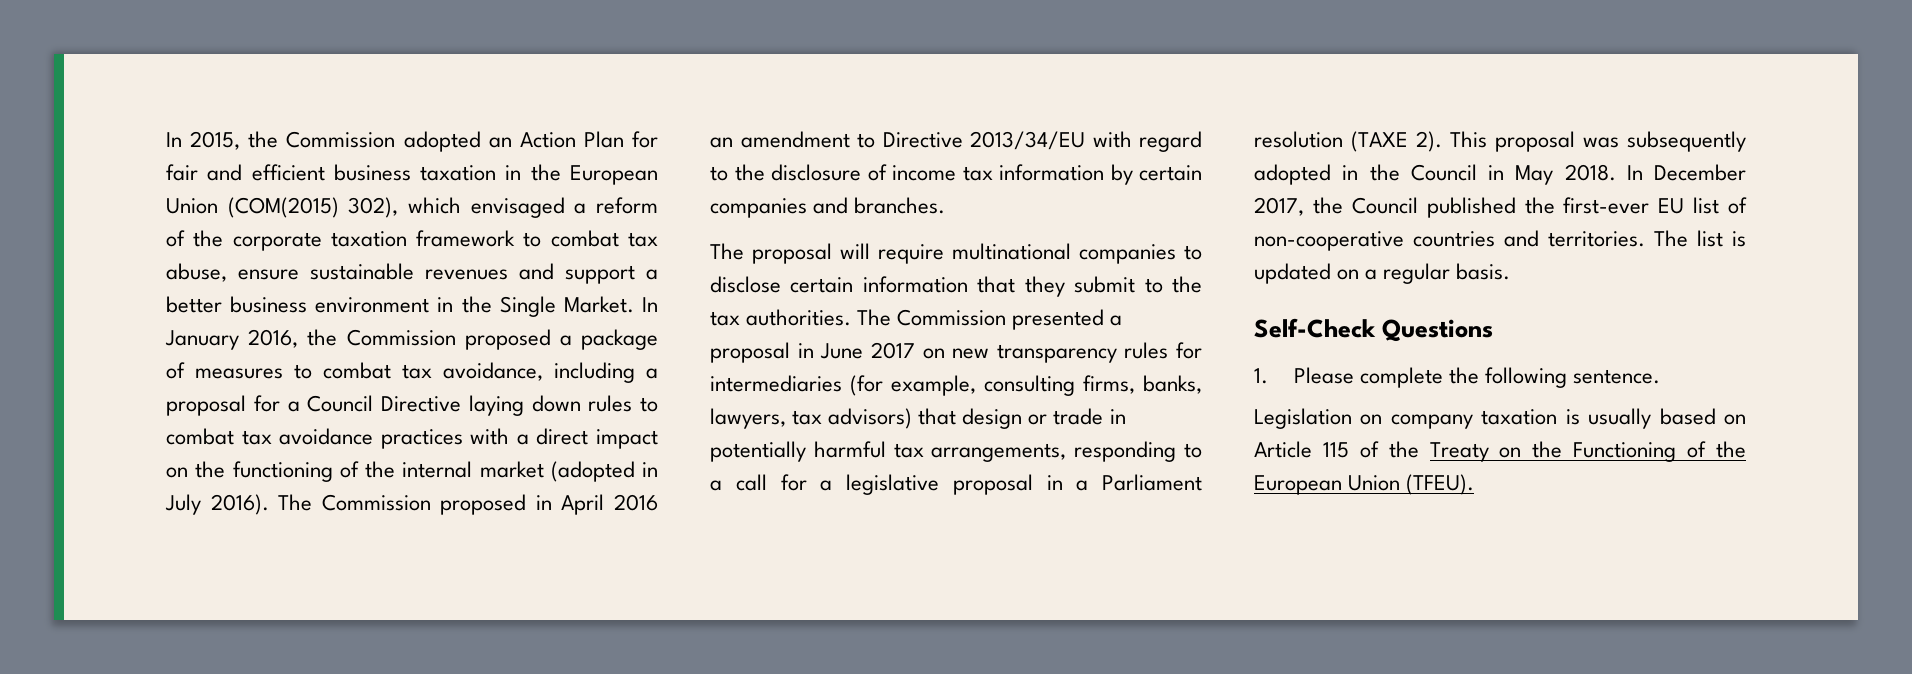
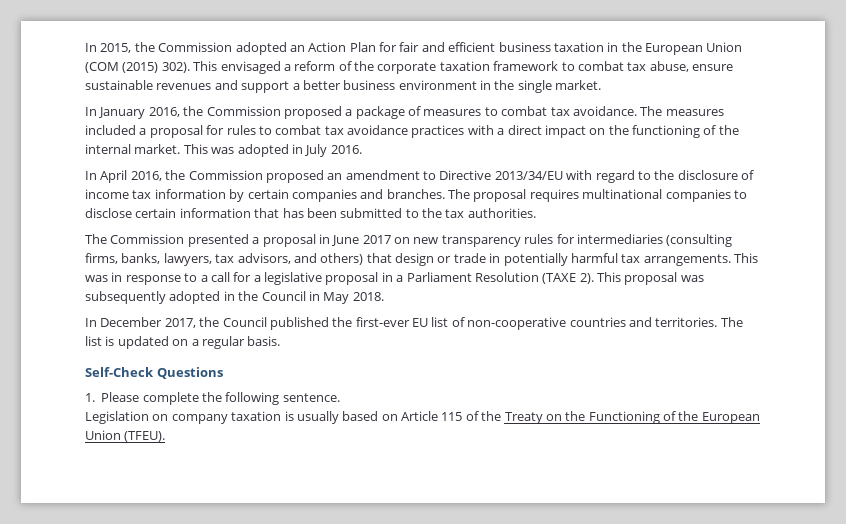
[227,197,461,218] (COM(2015) 302), which -> [85,61,218,73] (COM (2015) 302). This
[499,296,634,317] Single Market. -> [517,80,602,93] single market. //
[443,362,658,383] [166,395,581,416] avoidance, including a proposal for a Council Directive laying down -> [572,106,724,116] [85,125,225,138] avoidance. The measures included a proposal for
[479,461,658,482] [165,494,658,515] market (adopted in July 2016). The Commission proposed in April 2016 -> [134,144,362,157] [85,170,324,183] market. This was adopted in July 2016. // In April 2016, the Commission proposed
(946, 205) // -> (445, 194) none
[840,243,944,264] will require -> [529,189,579,202] requires
[1024,276,1136,297] they submit -> [282,208,403,218] has been submitted
(852, 317) none -> (536, 213) //
[850,375,1075,396] (for example, consulting -> [666,234,733,247] (consulting
[828,408,913,429] advisors) -> [237,253,364,265] advisors, and others)
[931,441,1177,462] arrangements, responding -> [643,253,758,266] [85,272,181,285] arrangements. This was in response
[1254,131,1343,148] resolution -> [474,272,539,282] Resolution
(1616, 172) none -> (384, 296) //

